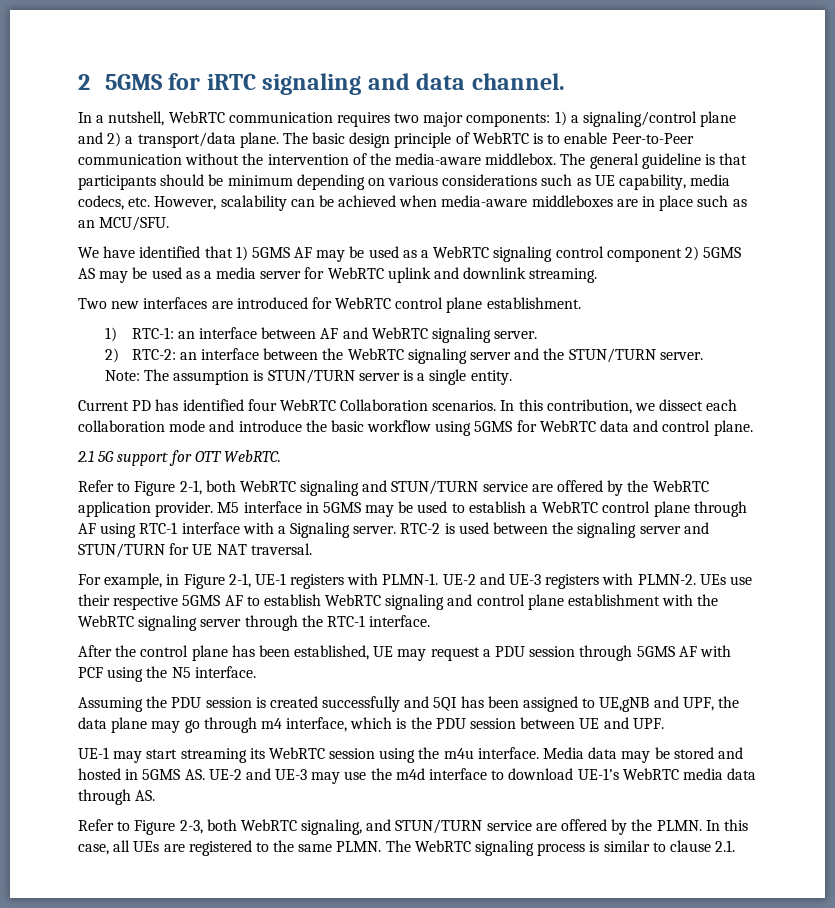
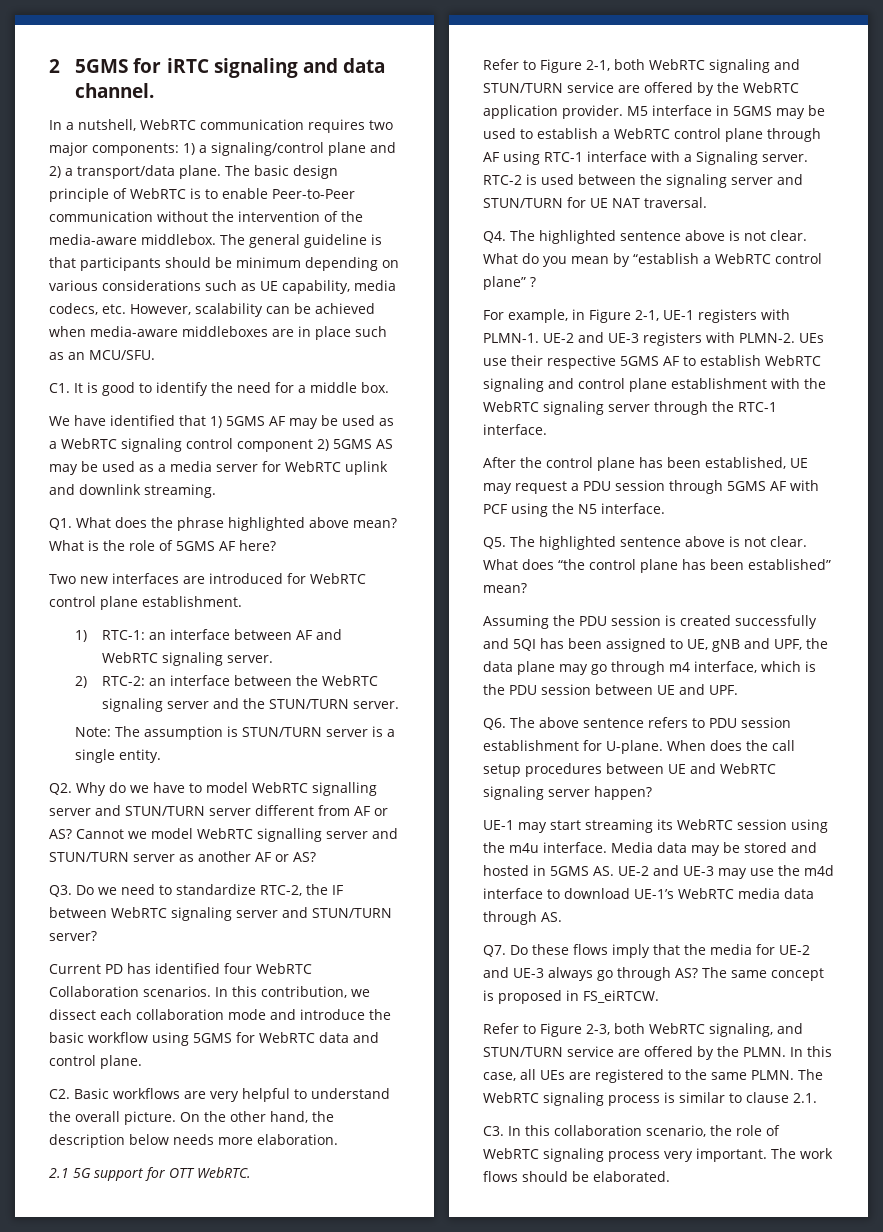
(170, 223) none -> [49,382,389,396] // C1. It is good to identify the need for a middle box.
(598, 275) none -> [49,517,397,531] [49,540,276,551] // Q1. What does the phrase highlighted above mean? What is the role of 5GMS AF here?
(512, 377) none -> [49,782,377,796] [49,805,388,816] [49,828,398,842] [49,851,316,862] [49,884,343,897] [49,907,392,921] [49,931,97,941] // Q2. Why do we have to model WebRTC signalling server and STUN/TURN server different from AF or AS? Cannot we model WebRTC signalling server and STUN/TURN server as another AF or AS? // Q3. Do we need to standardize RTC-2, the IF between WebRTC signaling server and STUN/TURN server?
(753, 428) none -> [49,1088,390,1102] [49,1111,334,1125] [49,1134,338,1148] // C2. Basic workflows are very helpful to understand the overall picture. On the other hand, the description below needs more elaboration.
(312, 549) none -> [483,230,807,244] [483,253,822,267] [483,276,536,290] // Q4. The highlighted sentence above is not clear. What do you mean by “establish a WebRTC control plane” ?
(256, 672) none -> [483,536,807,550] [483,559,831,573] [483,583,527,593] // Q5. The highlighted sentence above is not clear. What does “the control plane has been established” mean?
[599,697,650,712] UE,gNB -> [687,639,740,652] UE, gNB
(664, 723) none -> [483,717,791,730] [483,740,795,754] [483,763,776,777] [483,786,652,800] // Q6. The above sentence refers to PDU session establishment for U-plane. When does the call setup procedures between UE and WebRTC signaling server happen?
(156, 795) none -> [483,944,810,958] [483,967,824,981] [483,990,659,1004] // Q7. Do these flows imply that the media for UE-2 and UE-3 always go through AS? The same concept is proposed in FS_eiRTCW.
(736, 846) none -> [483,1125,780,1137] [483,1148,833,1162] [483,1171,670,1182] // C3. In this collaboration scenario, the role of WebRTC signaling process very important. The work flows should be elaborated.

